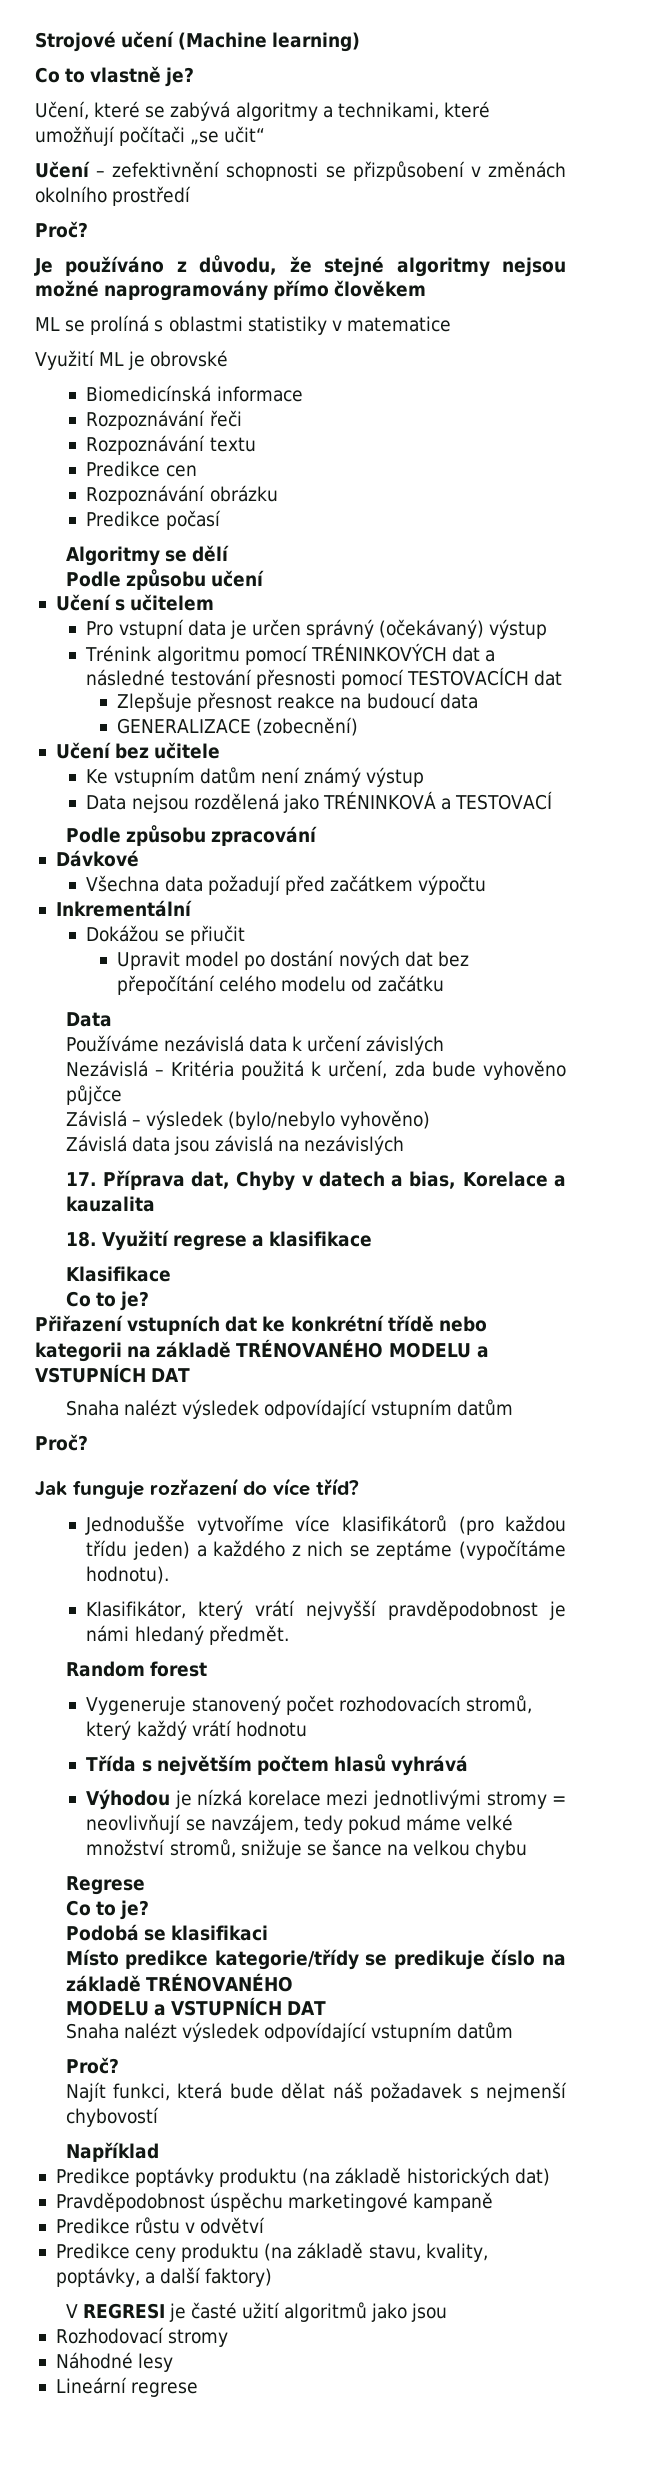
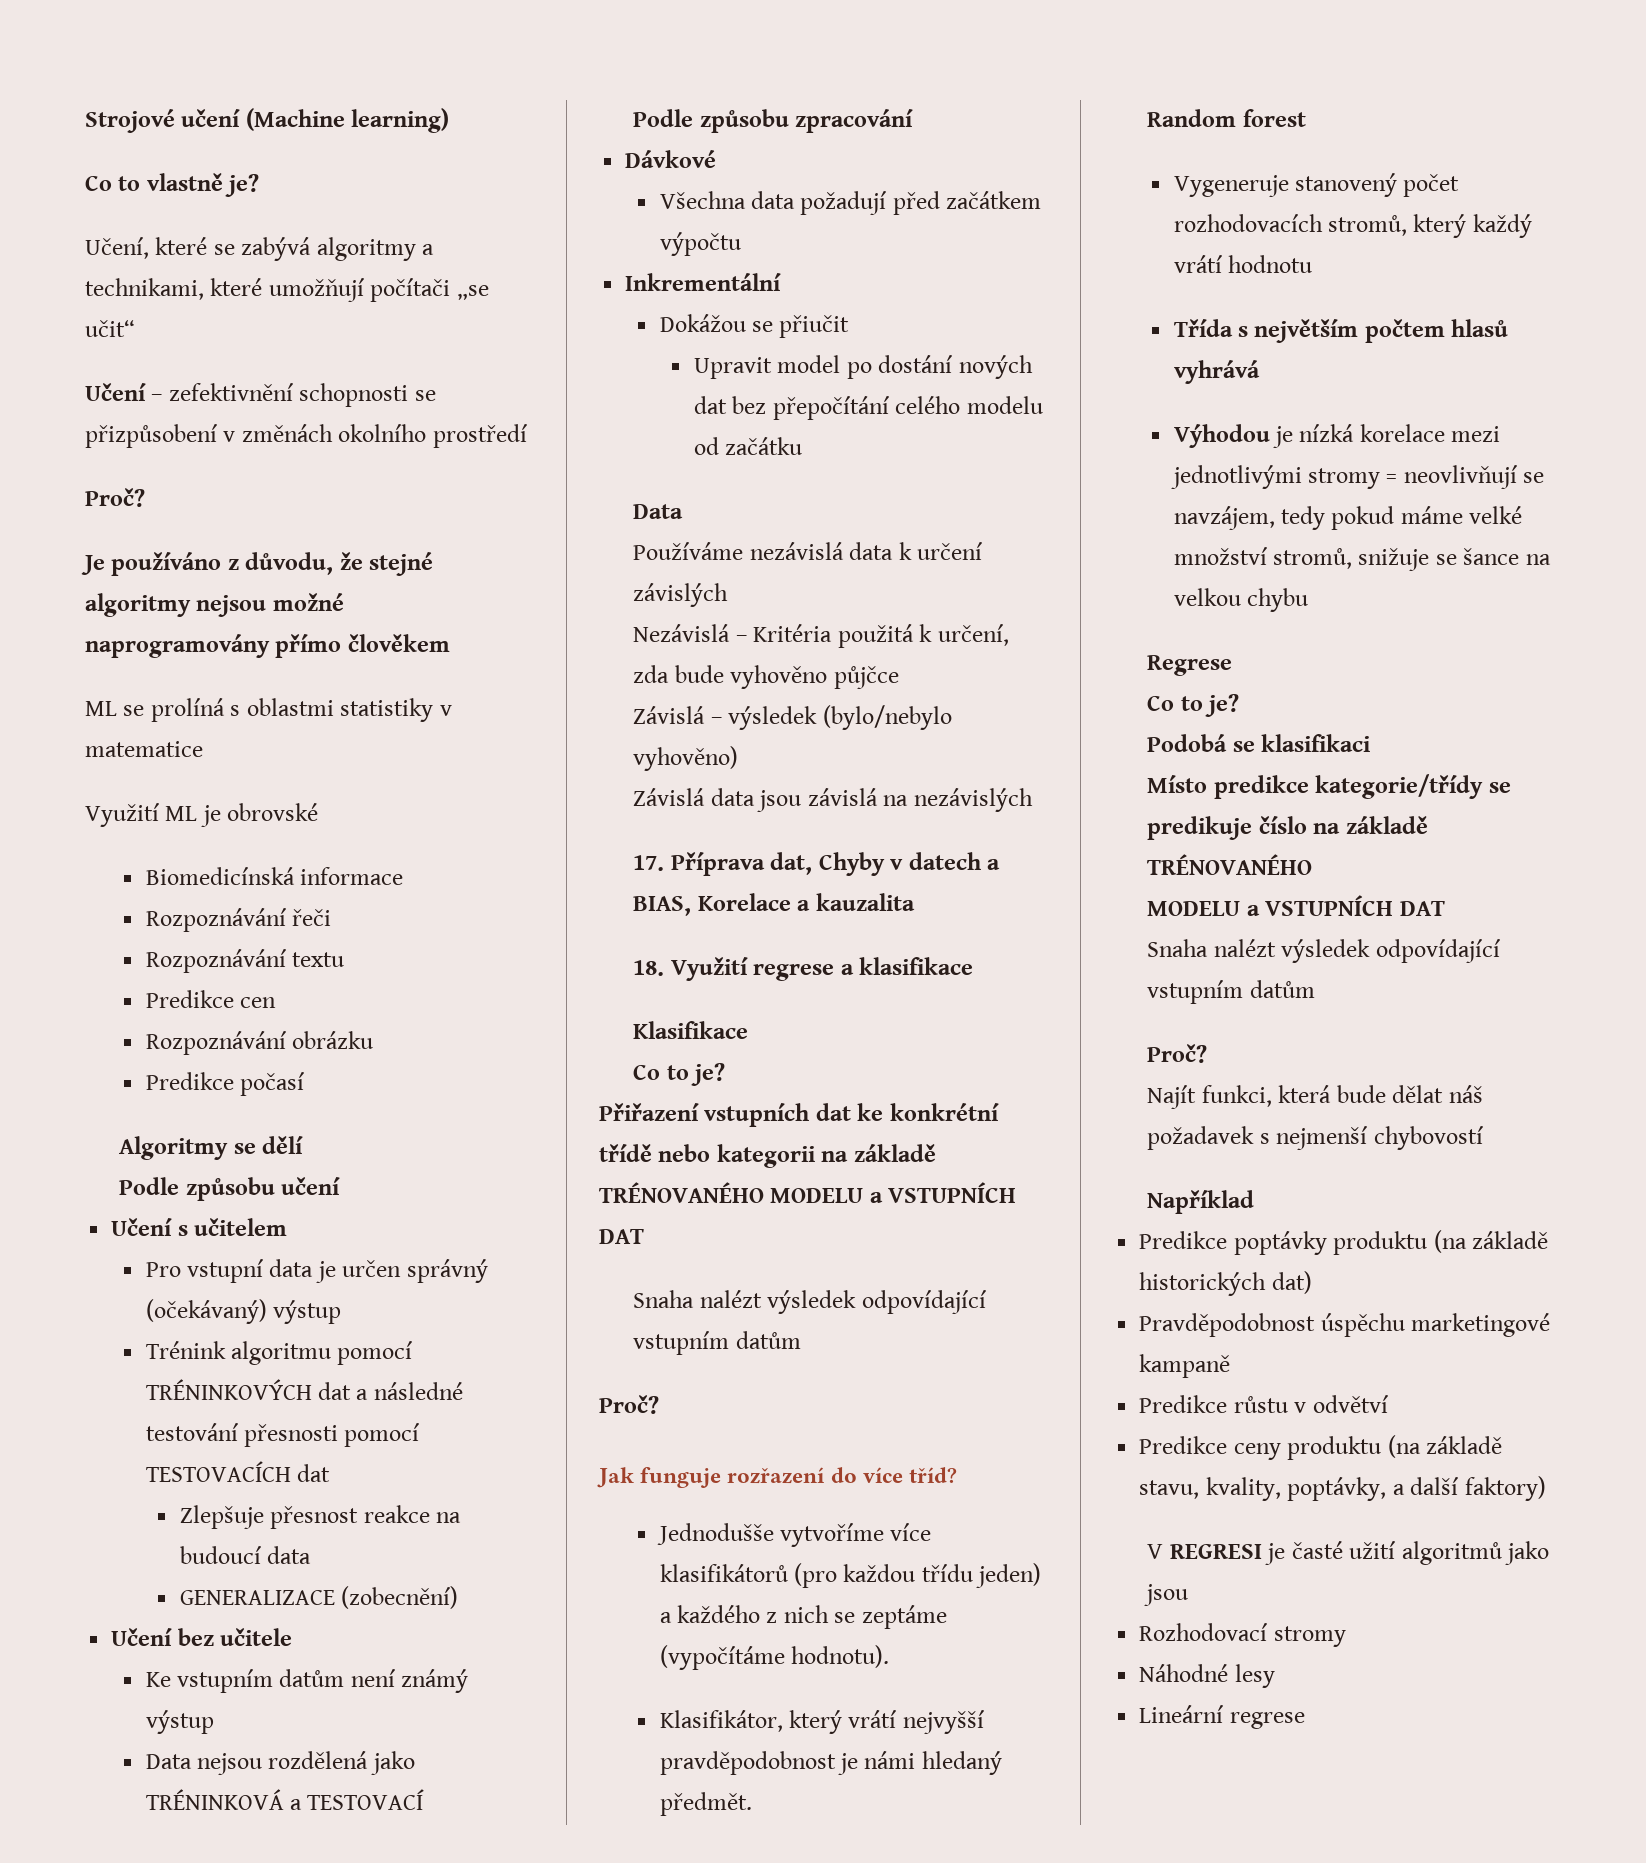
[409,1171,457,1189] bias, -> [633,896,692,916] BIAS,

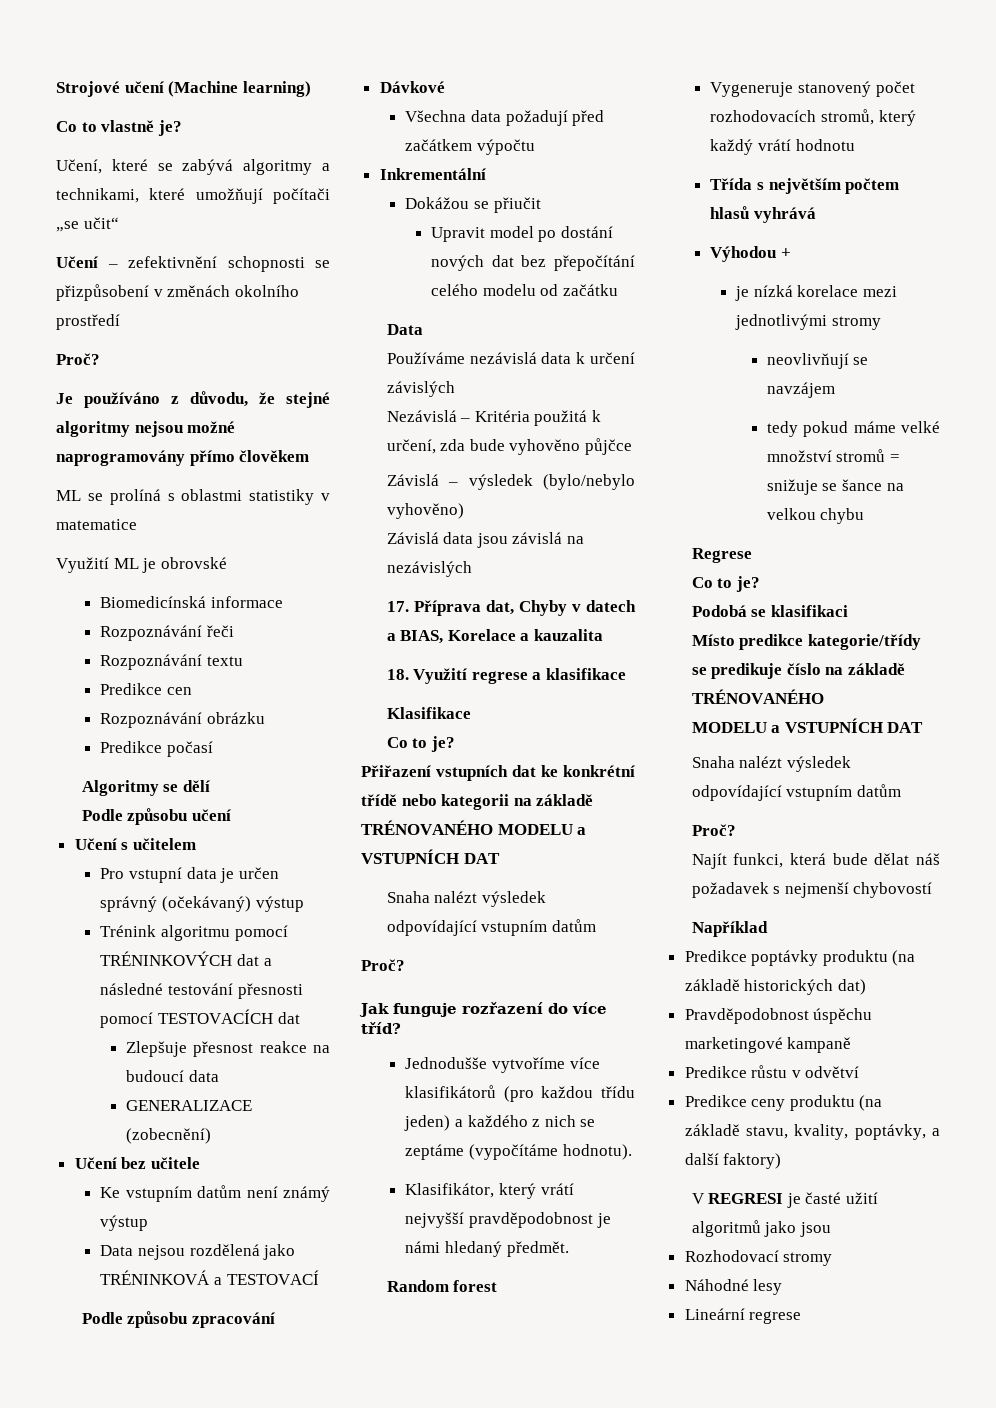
(1270, 436) none -> [780,248,791,258] + //
[1386,474,1398,483] = -> (881, 323) //
[1173,506,1275,530] navzájem, -> [766,382,835,398] navzájem //
[1272,548,1352,569] stromů, -> [836,449,901,462] stromů =

